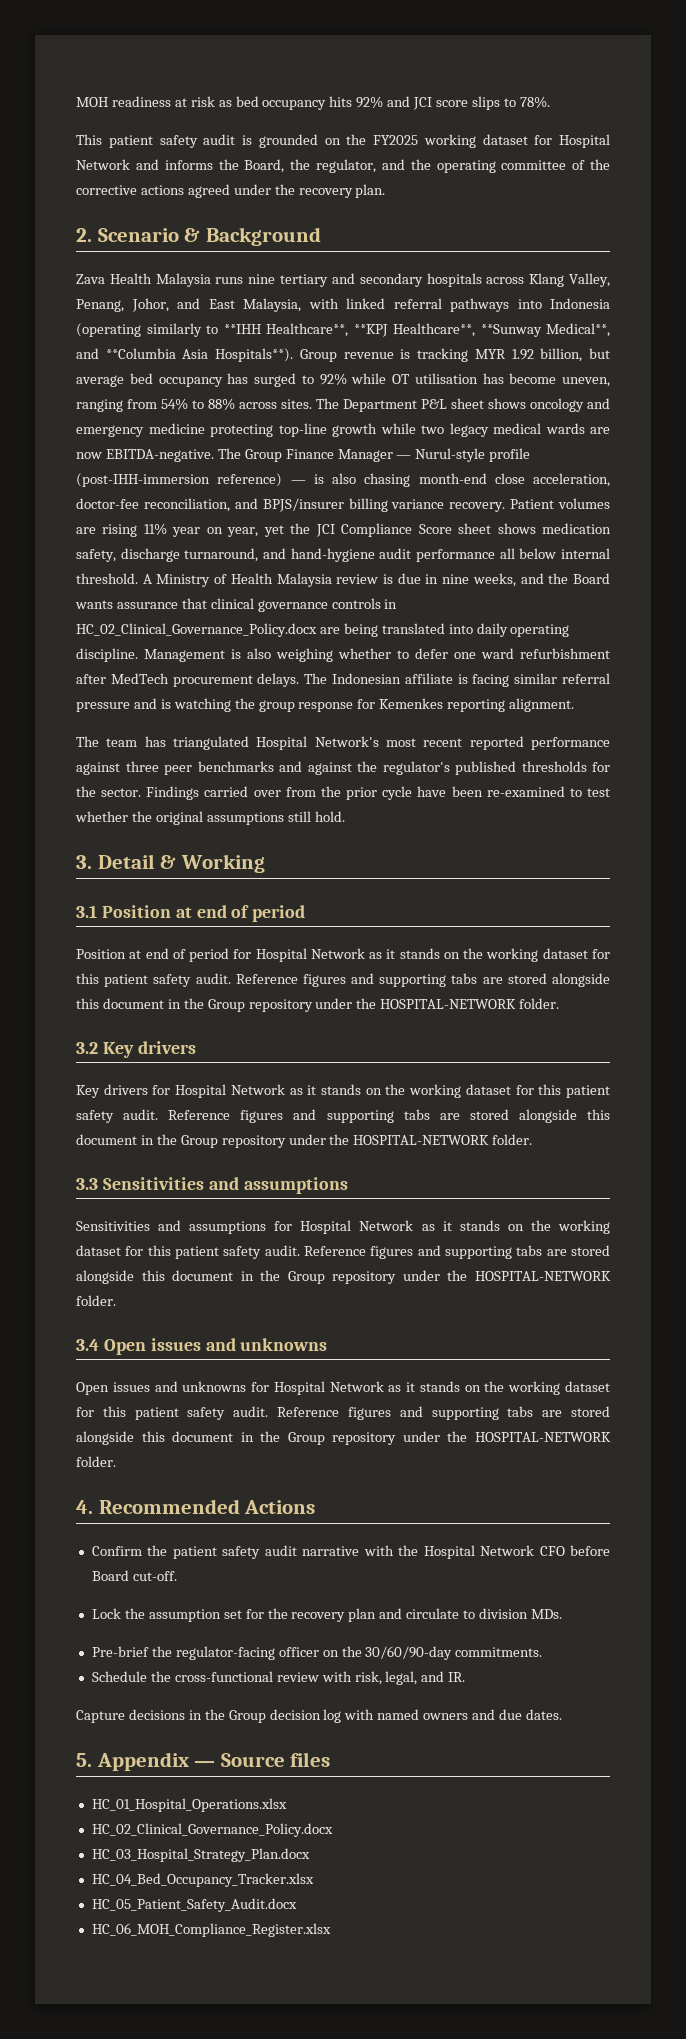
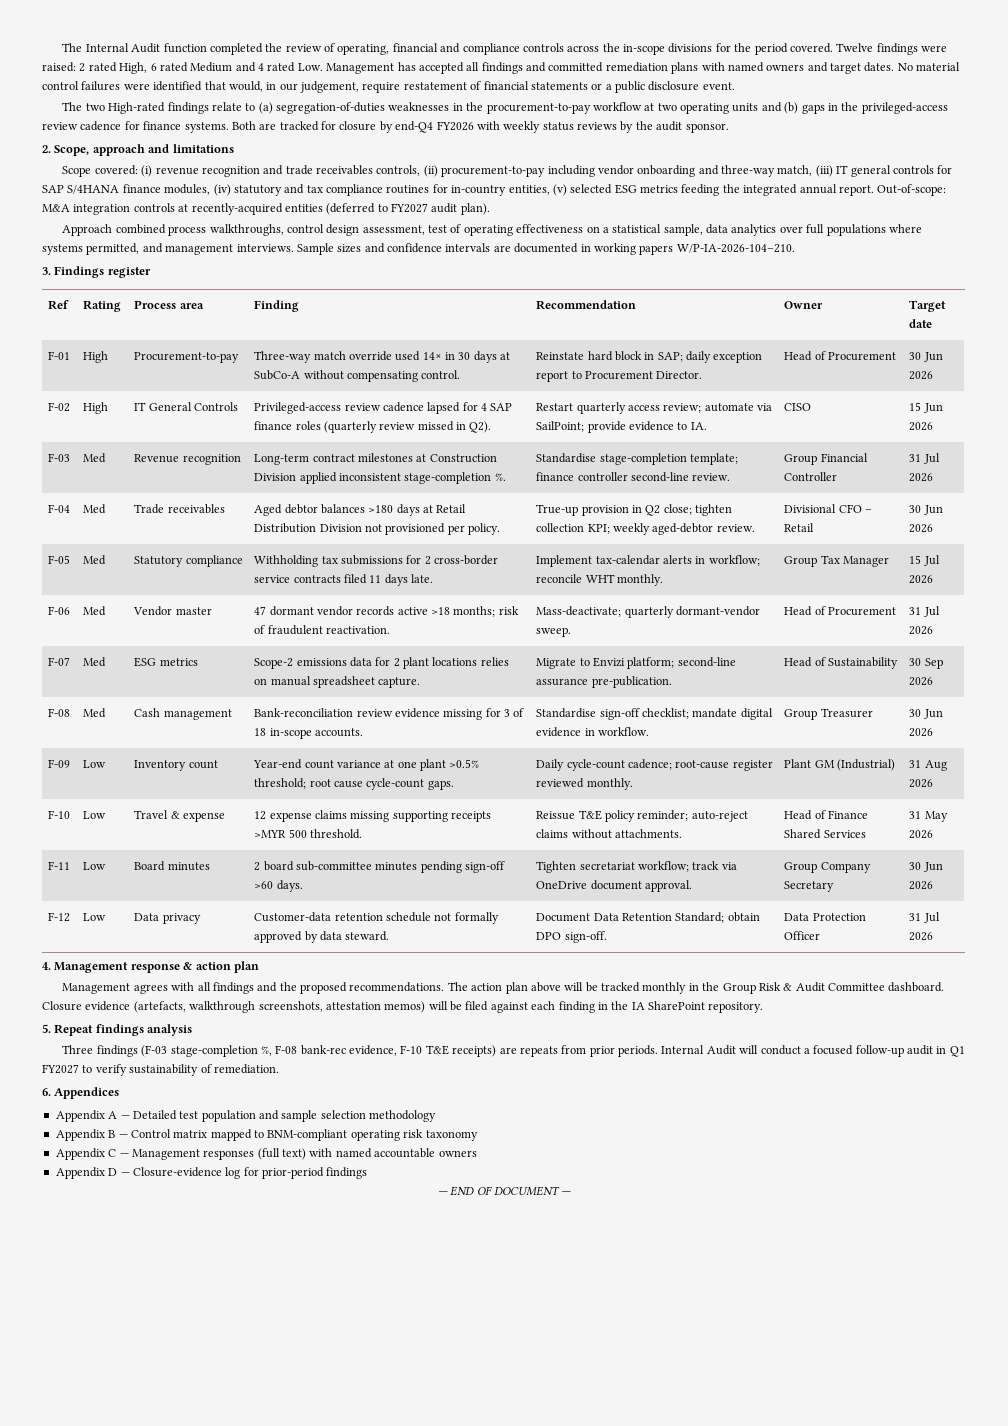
[76,96,550,110] [76,134,610,148] [76,159,610,173] [76,184,386,198] [76,227,321,246] [76,273,610,287] [76,298,610,312] [76,323,610,337] [76,348,611,362] [76,373,610,387] [76,398,610,412] [76,423,610,437] [76,448,531,462] [76,473,610,487] [76,498,610,512] [76,523,611,537] [76,548,610,562] [76,573,611,587] [75,598,398,612] [76,623,570,637] [76,648,610,662] [76,673,611,687] [76,698,575,712] [76,736,610,750] [76,761,610,775] [76,786,610,800] [75,811,345,825] [76,854,265,873] [76,905,306,922] [76,948,610,962] [76,973,610,987] [76,998,560,1012] [76,1041,196,1058] [76,1084,611,1098] [76,1109,611,1123] [76,1134,533,1148] [76,1177,348,1194] [76,1220,610,1234] [76,1245,610,1259] [76,1270,611,1284] [76,1295,116,1306] [76,1338,328,1355] [76,1381,610,1395] [76,1406,610,1420] [76,1431,611,1445] [76,1456,116,1467] [76,1499,316,1514] [91,1545,610,1559] [91,1570,177,1581] [91,1608,562,1622] [91,1646,543,1660] [91,1671,466,1685] [76,1709,342,1723] MOH readiness at risk as bed occupancy hits 92% and JCI score slips to 78%. // This patient safety audit is grounded on the FY2025 working dataset for Hospital Network and informs the Board, the regulator, and the operating committee of the corrective actions agreed under the recovery plan. // 2. Scenario & Background // Zava Health Malaysia runs nine tertiary and secondary hospitals across Klang Valley, Penang, Johor, and East Malaysia, with linked referral pathways into Indonesia (operating similarly to **IHH Healthcare**, **KPJ Healthcare**, **Sunway Medical**, and **Columbia Asia Hospitals**). Group revenue is tracking MYR 1.92 billion, but average bed occupancy has surged to 92% while OT utilisation has become uneven, ranging from 54% to 88% across sites. The Department P&L sheet shows oncology and emergency medicine protecting top-line growth while two legacy medical wards are now EBITDA-negative. The Group Finance Manager — Nurul-style profile (post-IHH-immersion reference) — is also chasing month-end close acceleration, doctor-fee reconciliation, and BPJS/insurer billing variance recovery. Patient volumes are rising 11% year on year, yet the JCI Compliance Score sheet shows medication safety, discharge turnaround, and hand-hygiene audit performance all below internal threshold. A Ministry of Health Malaysia review is due in nine weeks, and the Board wants assurance that clinical governance controls in HC_02_Clinical_Governance_Policy.docx are being translated into daily operating discipline. Management is also weighing whether to defer one ward refurbishment after MedTech procurement delays. The Indonesian affiliate is facing similar referral pressure and is watching the group response for Kemenkes reporting alignment. // The team has triangulated Hospital Network's most recent reported performance against three peer benchmarks and against the regulator's published thresholds for the sector. Findings carried over from the prior cycle have been re-examined to test whether the original assumptions still hold. // 3. Detail & Working // 3.1 Position at end of period // Position at end of period for Hospital Network as it stands on the working dataset for this patient safety audit. Reference figures and supporting tabs are stored alongside this document in the Group repository under the HOSPITAL-NETWORK folder. // 3.2 Key drivers // Key drivers for Hospital Network as it stands on the working dataset for this patient safety audit. Reference figures and supporting tabs are stored alongside this document in the Group repository under the HOSPITAL-NETWORK folder. // 3.3 Sensitivities and assumptions // Sensitivities and assumptions for Hospital Network as it stands on the working dataset for this patient safety audit. Reference figures and supporting tabs are stored alongside this document in the Group repository under the HOSPITAL-NETWORK folder. // 3.4 Open issues and unknowns // Open issues and unknowns for Hospital Network as it stands on the working dataset for this patient safety audit. Reference figures and supporting tabs are stored alongside this document in the Group repository under the HOSPITAL-NETWORK folder. // 4. Recommended Actions // Confirm the patient safety audit narrative with the Hospital Network CFO before Board cut-off. // Lock the assumption set for the recovery plan and circulate to division MDs. // Pre-brief the regulator-facing officer on the 30/60/90-day commitments. // Schedule the cross-functional review with risk, legal, and IR. // Capture decisions in the Group decision log -> [62,43,948,55] [42,62,699,74] The Internal Audit function completed the review of operating, financial and compliance controls across the in-scope divisions for the period covered. Twelve findings were raised: 2 rated High, 6 rated Medium and 4 rated Low. Management has accepted all findings and committed remediation plans
[499,1709,523,1720] due -> [830,63,861,74] target
[76,1752,331,1771] [91,1798,287,1812] [91,1823,333,1837] [91,1848,310,1862] [91,1873,314,1887] [91,1898,297,1912] [91,1923,331,1937] // 5. Appendix — Source files // HC_01_Hospital_Operations.xlsx // HC_02_Clinical_Governance_Policy.docx // HC_03_Hospital_Strategy_Plan.docx // HC_04_Bed_Occupancy_Tracker.xlsx // HC_05_Patient_Safety_Audit.docx // HC_06_MOH_Compliance_Register.xlsx -> [897,62,961,71] [42,81,735,93] [62,102,948,114] [42,121,729,133] [42,144,234,156] [62,165,953,177] [42,184,947,196] [42,203,490,215] [62,224,922,236] [42,243,795,255] [42,266,151,278] [48,300,70,310] [83,300,122,312] [134,300,204,309] [254,300,300,312] [536,300,637,310] [784,301,824,309] [909,300,947,312] [909,319,933,328] [48,351,71,360] [83,351,109,363] [134,352,240,363] [254,351,511,363] [254,370,461,382] [536,351,763,363] [536,371,703,382] [784,351,896,361] [909,352,943,362] [909,371,934,380] [48,402,71,412] [83,402,109,414] [134,402,238,411] [254,402,513,414] [254,421,492,433] [536,402,773,414] [536,421,707,433] [784,403,812,411] [909,402,943,413] [909,422,934,431] [48,453,71,462] [83,453,107,463] [134,454,241,465] [254,453,497,465] [254,472,506,484] [536,453,738,465] [536,472,731,482] [784,453,868,465] [784,472,838,481] [909,453,940,464] [909,473,934,482] [48,504,71,513] [83,504,107,514] [134,504,225,514] [254,504,467,516] [254,523,501,535] [536,504,733,516] [536,523,755,535] [784,504,872,513] [784,523,815,532] [909,505,943,515] [909,524,934,533] [48,555,71,564] [83,555,107,565] [134,555,243,567] [254,555,499,567] [254,574,434,586] [536,555,760,567] [536,574,663,586] [784,555,889,567] [909,555,940,566] [909,575,934,584] [48,606,71,615] [83,606,107,616] [133,606,212,616] [254,606,519,617] [254,625,390,635] [536,606,760,618] [536,627,572,637] [784,606,896,616] [909,606,940,617] [909,626,934,635] [48,657,71,666] [83,657,107,667] [134,657,198,667] [254,657,509,669] [254,676,421,688] [536,657,736,669] [536,676,672,688] [784,657,898,669] [909,658,943,669] [909,677,934,686] [48,708,71,717] [83,708,107,718] [134,708,232,720] [254,708,525,720] [254,728,363,739] [536,708,773,720] [536,727,649,737] [784,708,873,720] [909,709,943,719] [909,728,934,737] [48,759,71,768] [83,760,107,768] [134,760,218,771] [253,759,480,771] [254,778,454,790] [536,759,773,771] [536,778,633,790] [784,759,895,771] [909,760,947,771] [909,779,934,788] [48,810,71,819] [83,811,107,819] [134,810,225,822] [254,810,492,822] [254,829,362,839] [536,810,748,822] [536,829,682,839] [784,810,868,820] [784,829,866,839] [909,811,948,822] [909,830,934,839] [48,861,71,870] [83,862,107,870] [134,861,210,871] [254,861,506,873] [254,880,303,892] [536,861,737,873] [536,880,692,892] [784,862,871,873] [784,881,835,892] [909,862,943,872] [909,881,934,890] [48,912,71,922] [83,913,107,921] [134,913,201,924] [254,912,499,924] [254,931,390,943] [536,912,760,923] [536,931,607,943] [784,913,866,921] [784,931,821,940] [909,912,940,923] [909,932,934,941] [42,961,259,973] [62,982,945,994] [42,1001,764,1013] [42,1024,193,1036] [62,1045,965,1057] [42,1064,279,1076] [42,1087,120,1099] [55,1110,437,1122] [55,1129,478,1141] [55,1148,477,1160] [55,1167,368,1179] [437,1186,572,1196] No material control failures were identified that would, in our judgement, require restatement of financial statements or a public disclosure event. // The two High-rated findings relate to (a) segregation-of-duties weaknesses in the procurement-to-pay workflow at two operating units and (b) gaps in the privileged-access review cadence for finance systems. Both are tracked for closure by end-Q4 FY2026 with weekly status reviews by the audit sponsor. // 2. Scope, approach and limitations // Scope covered: (i) revenue recognition and trade receivables controls, (ii) procurement-to-pay including vendor onboarding and three-way match, (iii) IT general controls for SAP S/4HANA finance modules, (iv) statutory and tax compliance routines for in-country entities, (v) selected ESG metrics feeding the integrated annual report. Out-of-scope: M&A integration controls at recently-acquired entities (deferred to FY2027 audit plan). // Approach combined process walkthroughs, control design assessment, test of operating effectiveness on a statistical sample, data analytics over full populations where systems permitted, and management interviews. Sample sizes and confidence intervals are documented in working papers W/P-IA-2026-104–210. // 3. Findings register // Ref | Rating | Process area | Finding | Recommendation | Owner | Target date // F-01 | High | Procurement-to-pay | Three-way match override used 14× in 30 days at SubCo-A without compensating control. | Reinstate hard block in SAP; daily exception report to Procurement Director. | Head of Procurement | 30 Jun 2026 // F-02 | High | IT General Controls | Privileged-access review cadence lapsed for 4 SAP finance roles (quarterly review missed in Q2). | Restart quarterly access review; automate via SailPoint; provide evidence to IA. | CISO | 15 Jun 2026 // F-03 | Med | Revenue recognition | Long-term contract milestones at Construction Division applied inconsistent stage-completion %. | Standardise stage-completion template; finance controller second-line review. | Group Financial Controller | 31 Jul 2026 // F-04 | Med | Trade receivables | Aged debtor balances >180 days at Retail Distribution Division not provisioned per policy. | True-up provision in Q2 close; tighten collection KPI; weekly aged-debtor review. | Divisional CFO – Retail | 30 Jun 2026 // F-05 | Med | Statutory compliance | Withholding tax submissions for 2 cross-border service contracts filed 11 days late. | Implement tax-calendar alerts in workflow; reconcile WHT monthly. | Group Tax Manager | 15 Jul 2026 // F-06 | Med | Vendor master | 47 dormant vendor records active >18 months; risk of fraudulent reactivation. | Mass-deactivate; quarterly dormant-vendor sweep. | Head of Procurement | 31 Jul 2026 // F-07 | Med | ESG metrics | Scope-2 emissions data for 2 plant locations relies on manual spreadsheet capture. | Migrate to Envizi platform; second-line assurance pre-publication. | Head of Sustainability | 30 Sep 2026 // F-08 | Med | Cash management | Bank-reconciliation review evidence missing for 3 of 18 in-scope accounts. | Standardise sign-off checklist; mandate digital evidence in workflow. | Group Treasurer | 30 Jun 2026 // F-09 | Low | Inventory count | Year-end count variance at one plant >0.5% threshold; root cause cycle-count gaps. | Daily cycle-count cadence; root-cause register reviewed monthly. | Plant GM (Industrial) | 31 Aug 2026 // F-10 | Low | Travel & expense | 12 expense claims missing supporting receipts >MYR 500 threshold. | Reissue T&E policy reminder; auto-reject claims without attachments. | Head of Finance Shared Services | 31 May 2026 // F-11 | Low | Board minutes | 2 board sub-committee minutes pending sign-off >60 days. | Tighten secretariat workflow; track via OneDrive document approval. | Group Company Secretary | 30 Jun 2026 // F-12 | Low | Data privacy | Customer-data retention schedule not formally approved by data steward. | Document Data Retention Standard; obtain DPO sign-off. | Data Protection Officer | 31 Jul 2026 // 4. Management response & action plan // Management agrees with all findings and the proposed recommendations. The action plan above will be tracked monthly in the Group Risk & Audit Committee dashboard. Closure evidence (artefacts, walkthrough screenshots, attestation memos) will be filed against each finding in the IA SharePoint repository. // 5. Repeat findings analysis // Three findings (F-03 stage-completion %, F-08 bank-rec evidence, F-10 T&E receipts) are repeats from prior periods. Internal Audit will conduct a focused follow-up audit in Q1 FY2027 to verify sustainability of remediation. // 6. Appendices // Appendix A — Detailed test population and sample selection methodology // Appendix B — Control matrix mapped to BNM-compliant operating risk taxonomy // Appendix C — Management responses (full text) with named accountable owners // Appendix D — Closure-evidence log for prior-period findings // — END OF DOCUMENT —

